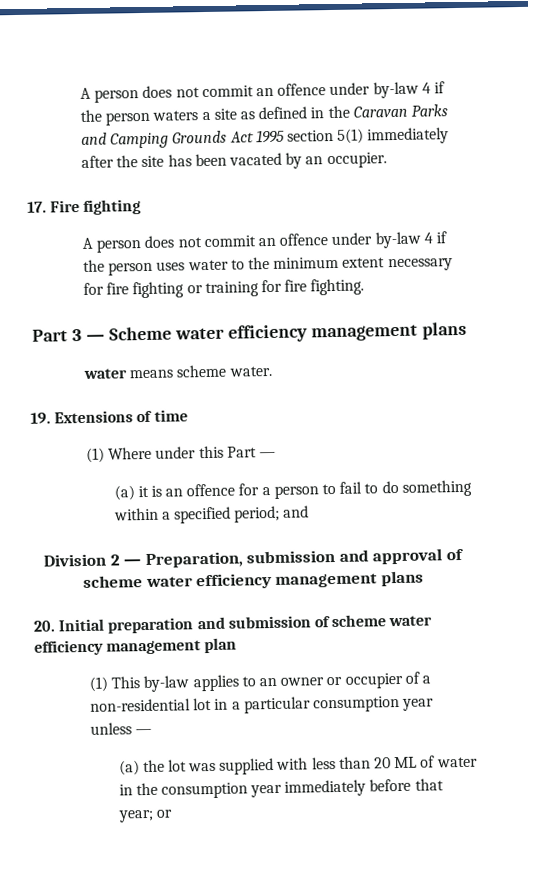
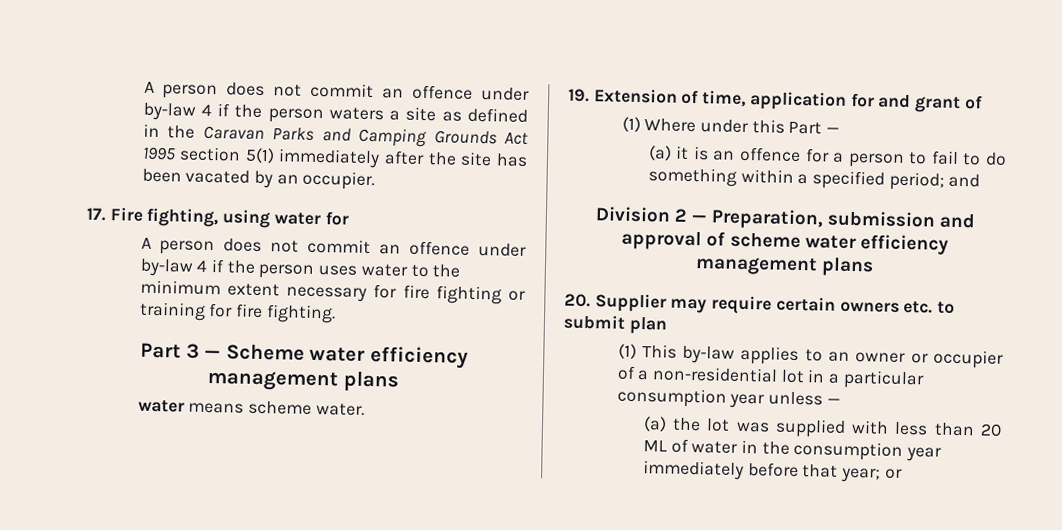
[83,199,142,215] fighting -> [146,207,349,229] fighting, using water for
[54,409,188,424] Extensions of time -> [593,88,983,114] Extension of time, application for and grant of
[58,614,433,634] [34,639,202,656] Initial preparation and submission of scheme water efficiency management -> [594,293,956,315] [563,314,626,330] Supplier may require certain owners etc. to submit

